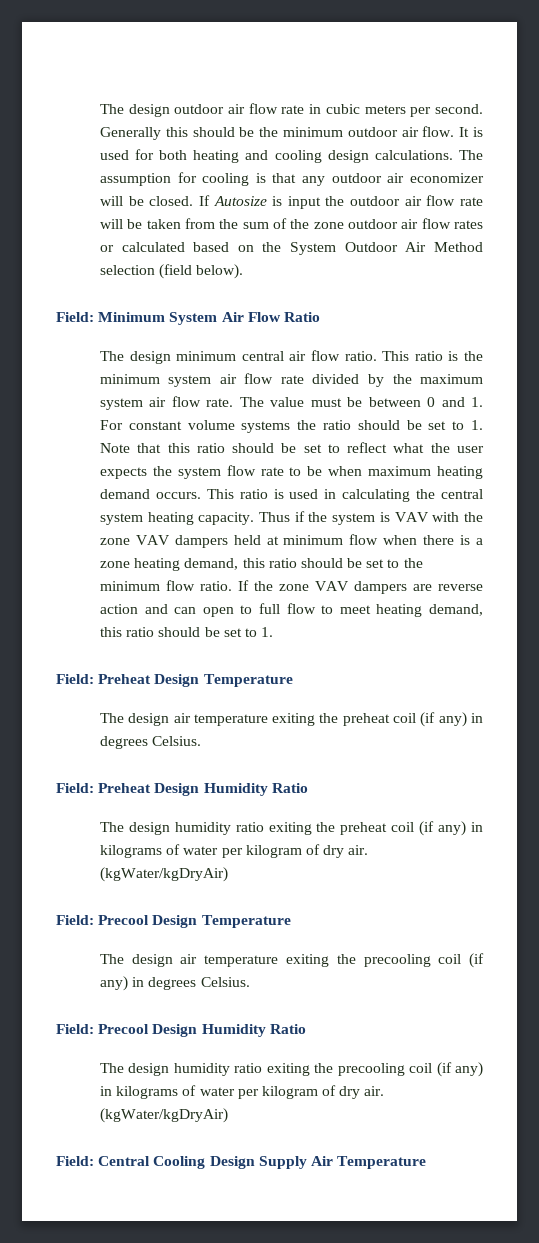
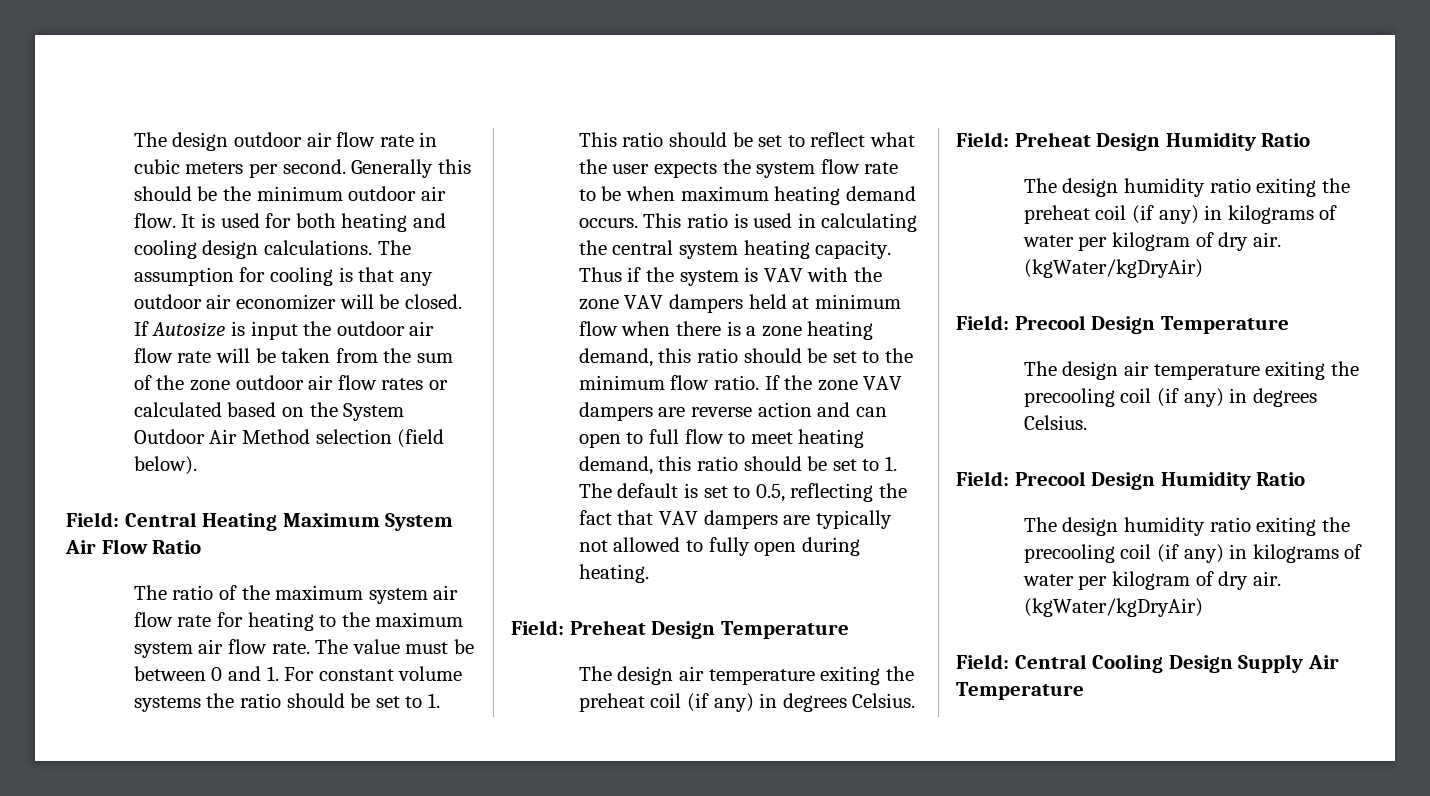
[98,312,166,322] Minimum -> [124,512,380,531] Central Heating Maximum
[129,350,484,364] [99,374,160,384] design minimum central air flow ratio. This ratio is the minimum -> [172,585,364,600] ratio of the maximum
[312,374,384,387] divided by -> [216,612,337,631] for heating to
[99,443,190,453] Note that this -> [578,132,617,147] This
(274, 632) none -> [578,483,907,502] [578,510,892,529] [578,537,860,556] [578,564,649,583] The default is set to 0.5, reflecting the fact that VAV dampers are typically not allowed to fully open during heating.

